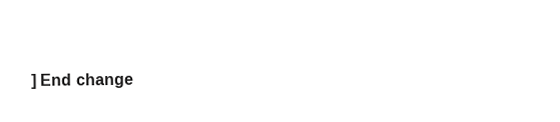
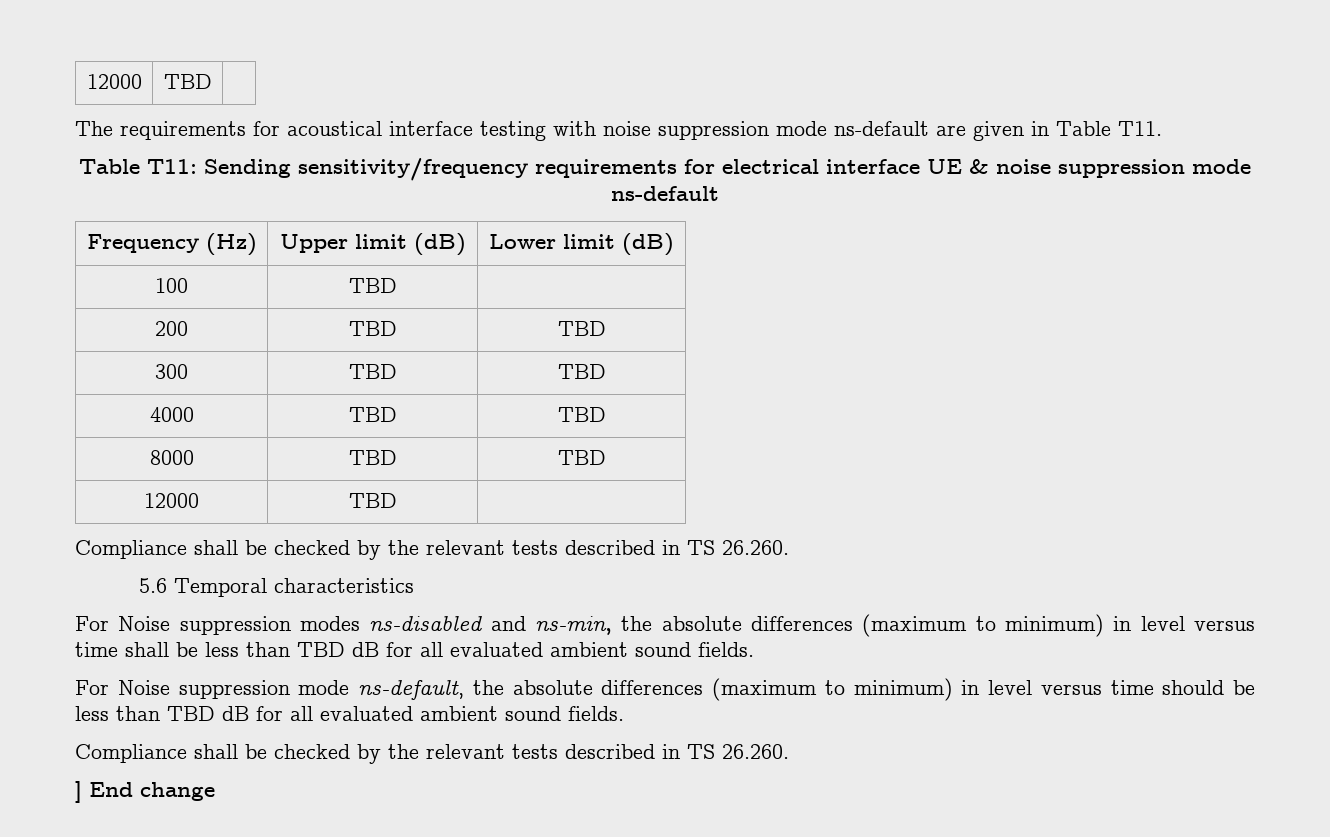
(31, 81) none -> [86,74,142,89] [163,74,212,89] [75,121,1162,141] [79,158,1251,181] [611,186,719,201] [86,233,257,256] [279,233,466,256] [488,233,674,256] [155,278,188,293] [348,278,397,293] [155,321,188,336] [348,321,397,336] [557,321,606,336] [155,364,188,379] [348,364,397,379] [557,364,606,379] [149,407,194,422] [348,407,397,422] [557,407,606,422] [149,450,194,465] [348,450,397,465] [557,450,606,465] [144,493,199,508] [348,493,397,508] [75,540,789,560] [138,578,414,597] [75,614,1255,637] [75,642,754,657] [75,678,1255,701] [75,706,624,721] [75,744,789,764] 12000 | TBD | // The requirements for acoustical interface testing with noise suppression mode ns-default are given in Table T11. // Table T11: Sending sensitivity/frequency requirements for electrical interface UE & noise suppression mode ns-default // Frequency (Hz) | Upper limit (dB) | Lower limit (dB) // 100 | TBD | // 200 | TBD | TBD // 300 | TBD | TBD // 4000 | TBD | TBD // 8000 | TBD | TBD // 12000 | TBD | // Compliance shall be checked by the relevant tests described in TS 26.260. // 5.6 Temporal characteristics // For Noise suppression modes ns-disabled and ns-min, the absolute differences (maximum to minimum) in level versus time shall be less than TBD dB for all evaluated ambient sound fields. // For Noise suppression mode ns-default, the absolute differences (maximum to minimum) in level versus time should be less than TBD dB for all evaluated ambient sound fields. // Compliance shall be checked by the relevant tests described in TS 26.260. //

